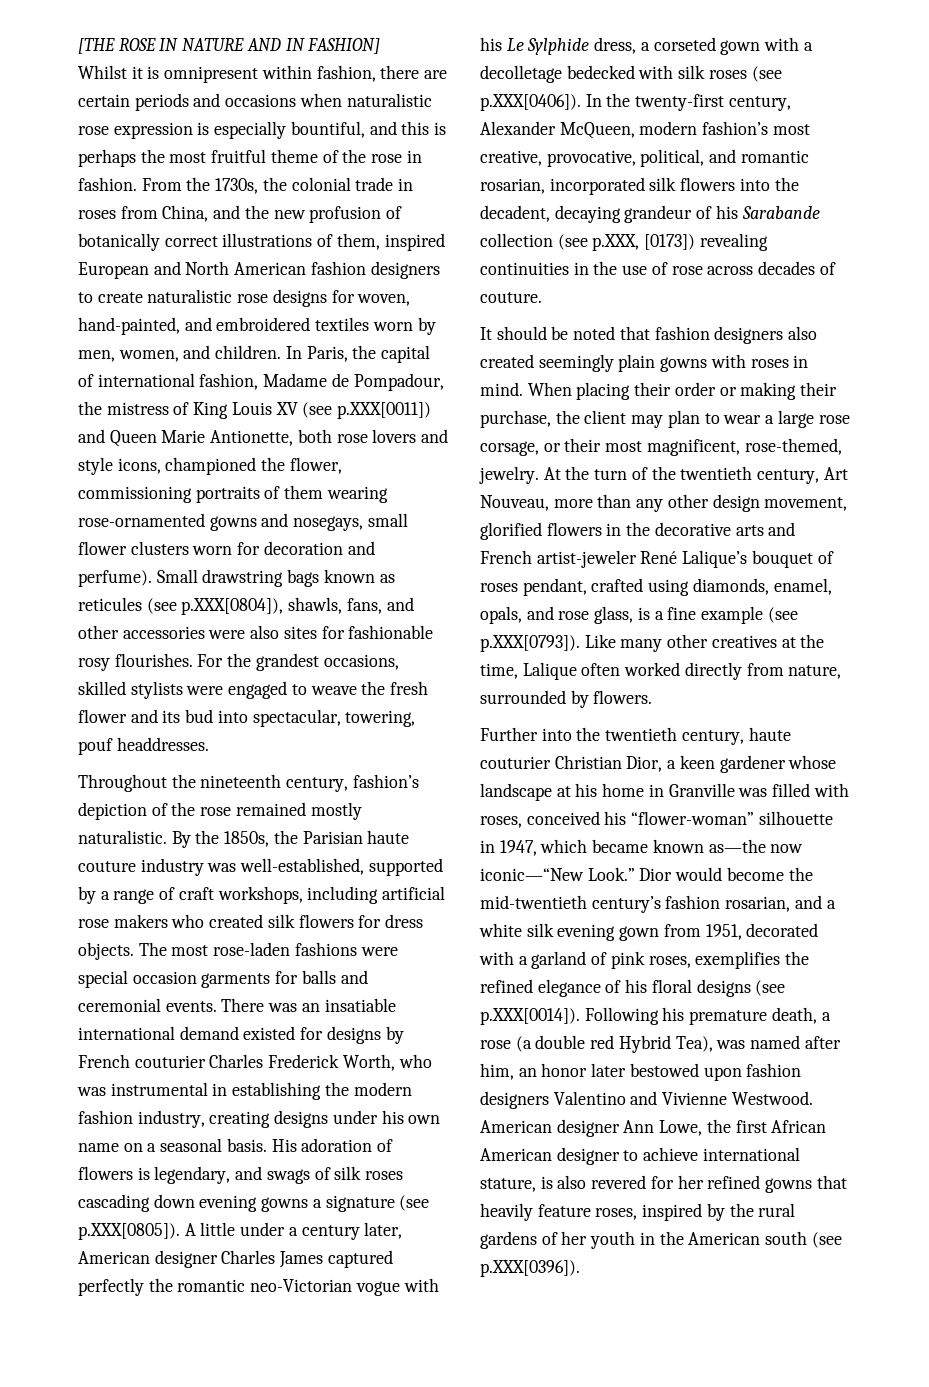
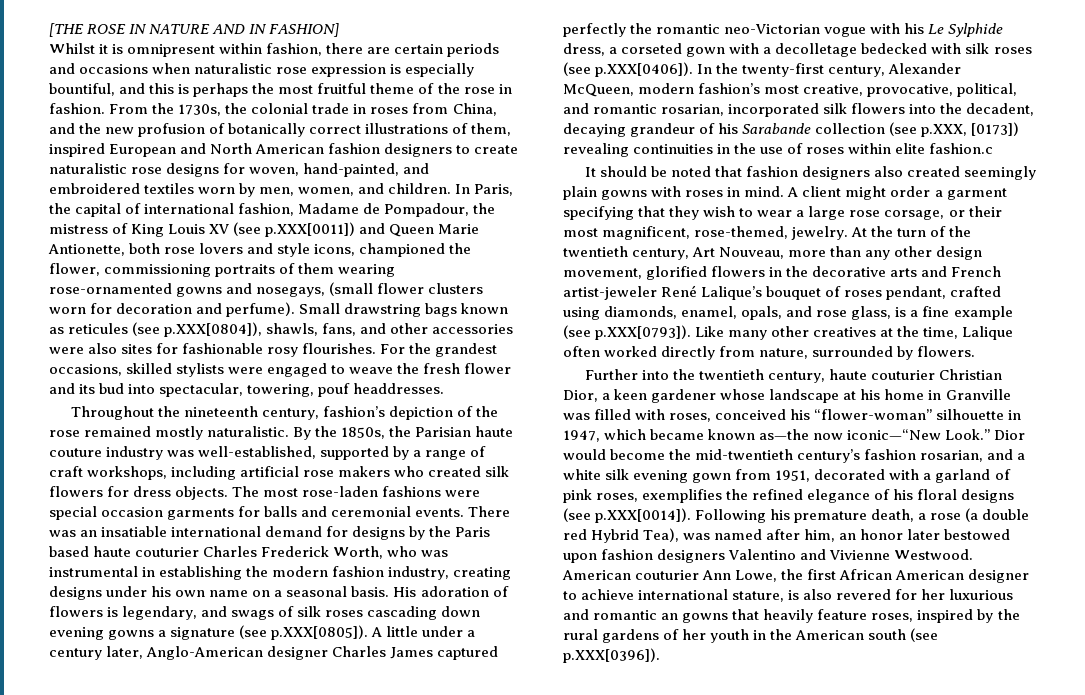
[367,513,408,527] small -> [329,282,374,296] (small
[243,1026,296,1040] existed -> (323, 531) none
[78,1054,130,1068] French -> [429,526,491,537] [49,546,132,557] the Paris based haute
[78,1251,150,1264] American -> [146,646,264,660] Anglo-American
[671,261,836,275] [480,292,542,303] rose across decades of couture. -> [806,143,994,154] roses within elite fashion.c
[527,382,838,400] [480,410,700,428] When placing their order or making their purchase, the client may plan -> [787,186,1007,200] [563,206,736,220] A client might order a garment specifying that they wish
[556,1119,620,1137] designer -> [635,570,700,580] couturier
[707,1175,761,1189] refined -> [949,589,1014,600] [563,609,679,620] luxurious and romantic an

